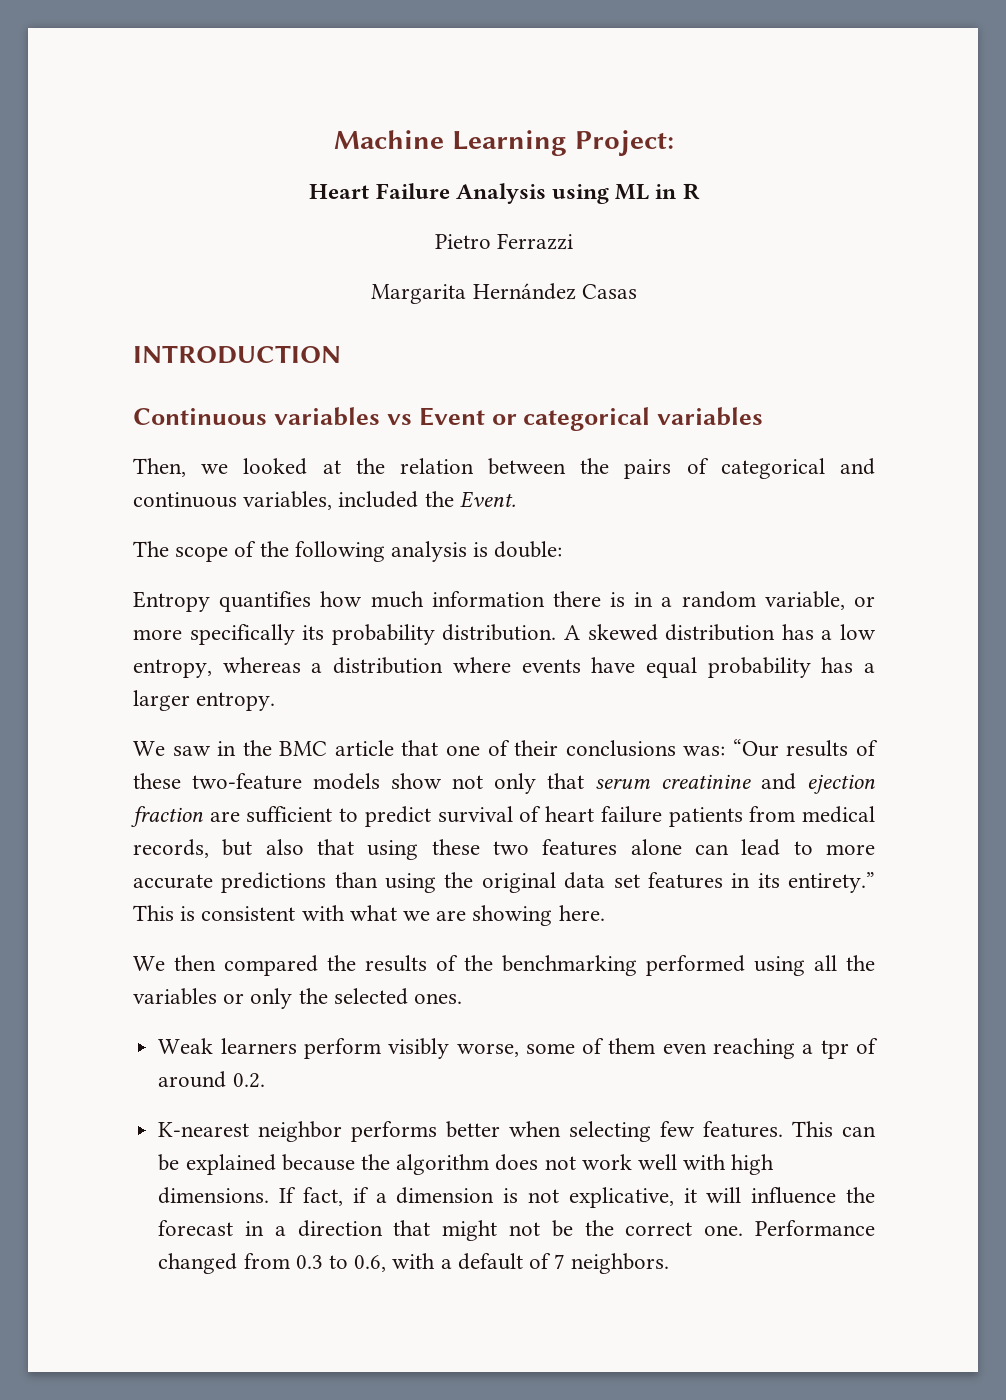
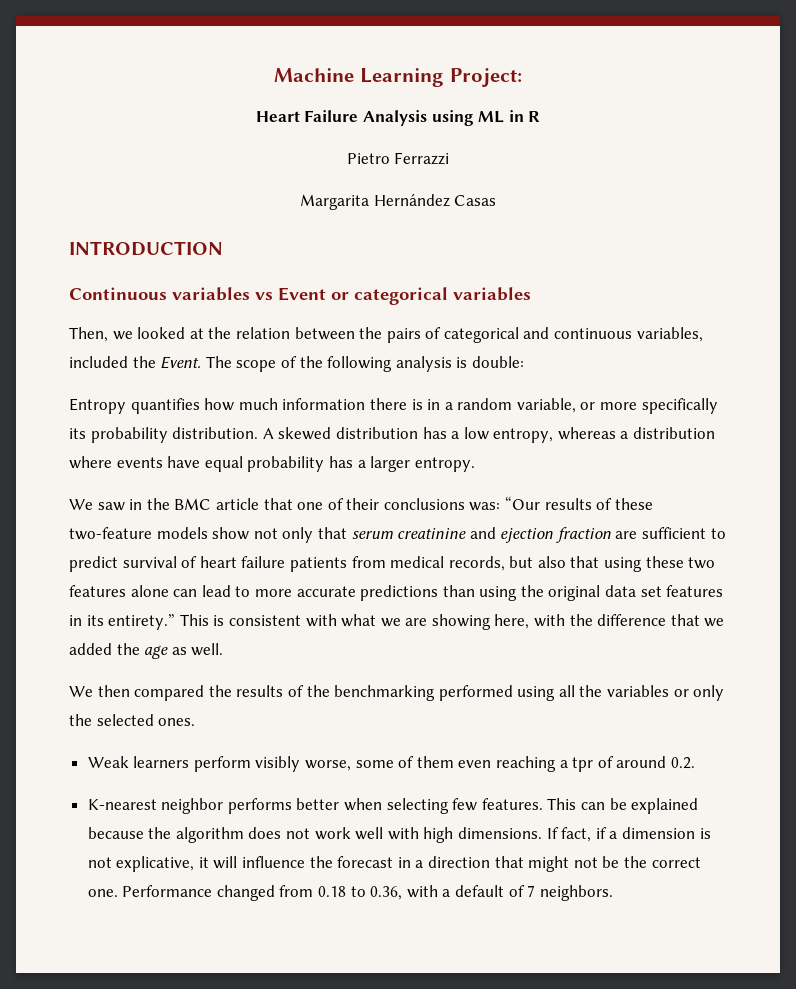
(516, 499) // -> (202, 362) none
[558,905,605,921] here. -> [494,614,725,629] [69,643,224,659] here, with the difference that we added the age as well.
[295,1255,387,1272] 0.3 to 0.6, -> [318,886,403,900] 0.18 to 0.36,

